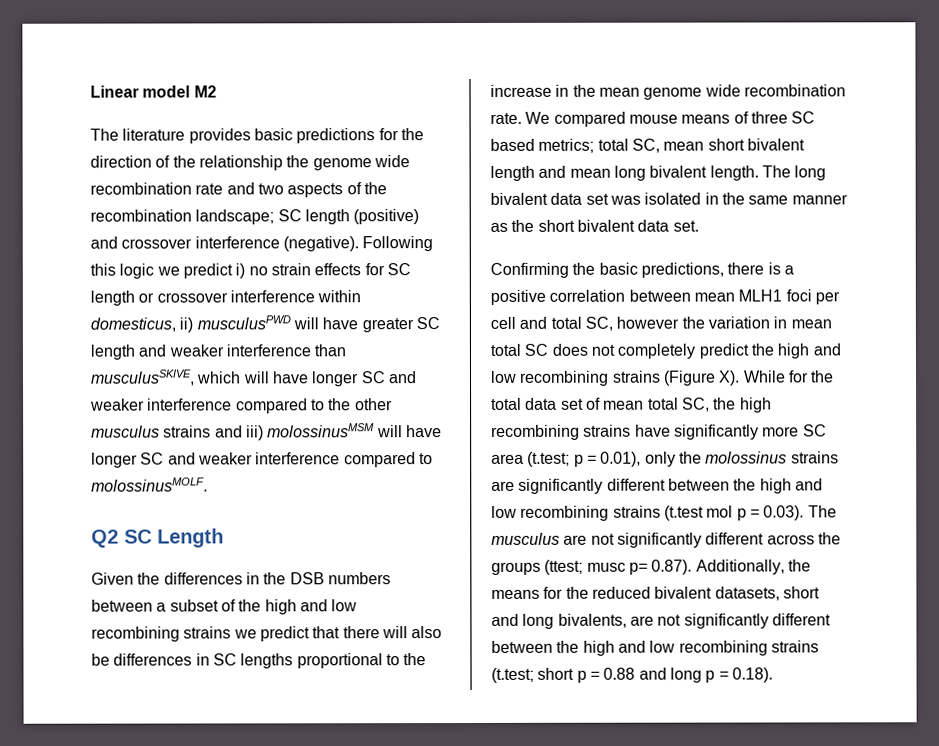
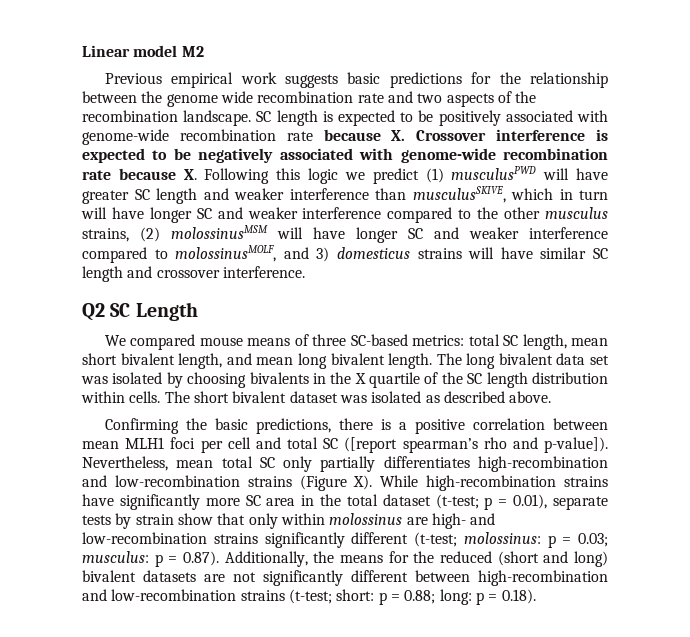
[90,128,424,144] [90,155,283,171] The literature provides basic predictions for the direction of the relationship -> [104,72,608,88] [82,91,137,103] Previous empirical work suggests basic predictions for the relationship between
[195,209,420,225] [90,236,359,252] landscape; SC length (positive) and crossover interference (negative). -> [183,110,608,126] [82,129,608,145] [82,148,608,163] [82,168,197,180] landscape. SC length is expected to be positively associated with genome-wide recombination rate because X. Crossover interference is expected to be negatively associated with genome-wide recombination rate because X.
[235,263,411,279] [90,290,362,306] [90,317,194,333] i) no strain effects for SC length or crossover interference within domesticus, ii) -> [425,168,444,183] (1)
(242, 377) none -> [559,189,608,200] in turn
[163,425,264,441] strains and iii) -> [82,227,160,242] strains, (2)
[91,477,208,492] [91,528,224,548] [91,572,391,585] [91,599,358,615] [91,626,443,642] [91,653,427,669] [490,84,846,100] [490,112,522,124] molossinusMOLF. // Q2 SC Length // Given the differences in the DSB numbers between a subset of the high and low recombining strains we predict that there will also be differences in SC lengths proportional to the increase in the mean genome wide recombination rate. -> [175,245,609,262] [82,266,305,282] [82,302,198,321] molossinusMOLF, and 3) domesticus strains will have similar SC length and crossover interference. // Q2 SC Length //
[791,111,816,124] [490,138,660,153] SC based metrics; total SC, -> [350,334,567,350] SC-based metrics: total SC length,
[490,165,535,181] length -> [178,353,223,369] length,
[704,192,848,205] [490,219,699,232] in the same manner as the short bivalent data set. -> [166,372,609,388] [81,391,552,403] by choosing bivalents in the X quartile of the SC length distribution within cells. The short bivalent dataset was isolated as described above.
[584,316,832,331] [490,343,841,359] [490,370,835,386] [491,397,772,413] [491,424,580,440] SC, however the variation in mean total SC does not completely predict the high and low recombining strains (Figure X). While for the total data set of mean total SC, the high recombining -> [323,437,608,453] [82,456,608,472] [82,475,557,491] SC ([report spearman’s rho and p-value]). Nevertheless, mean total SC only partially differentiates high-recombination and low-recombination strains (Figure X). While high-recombination
[527,451,839,467] [491,478,823,494] [491,505,837,521] [491,532,841,548] [491,559,648,575] (t.test; p = 0.01), only the molossinus strains are significantly different between the high and low recombining strains (t.test mol p = 0.03). The musculus are not significantly different across the groups (ttest; musc p= -> [301,494,609,510] [82,513,496,529] [82,532,608,548] [82,551,178,567] in the total dataset (t-test; p = 0.01), separate tests by strain show that only within molossinus are high- and low-recombination strains significantly different (t-test; molossinus: p = 0.03; musculus: p =
[654,586,820,601] [491,613,627,629] bivalent datasets, short and long bivalents, -> [497,551,609,567] [82,570,196,582] (short and long) bivalent datasets
[556,640,819,656] [491,667,702,683] the high and low recombining strains (t.test; short p = 0.88 and long -> [478,570,608,586] [82,589,472,605] high-recombination and low-recombination strains (t-test; short: p = 0.88; long:

